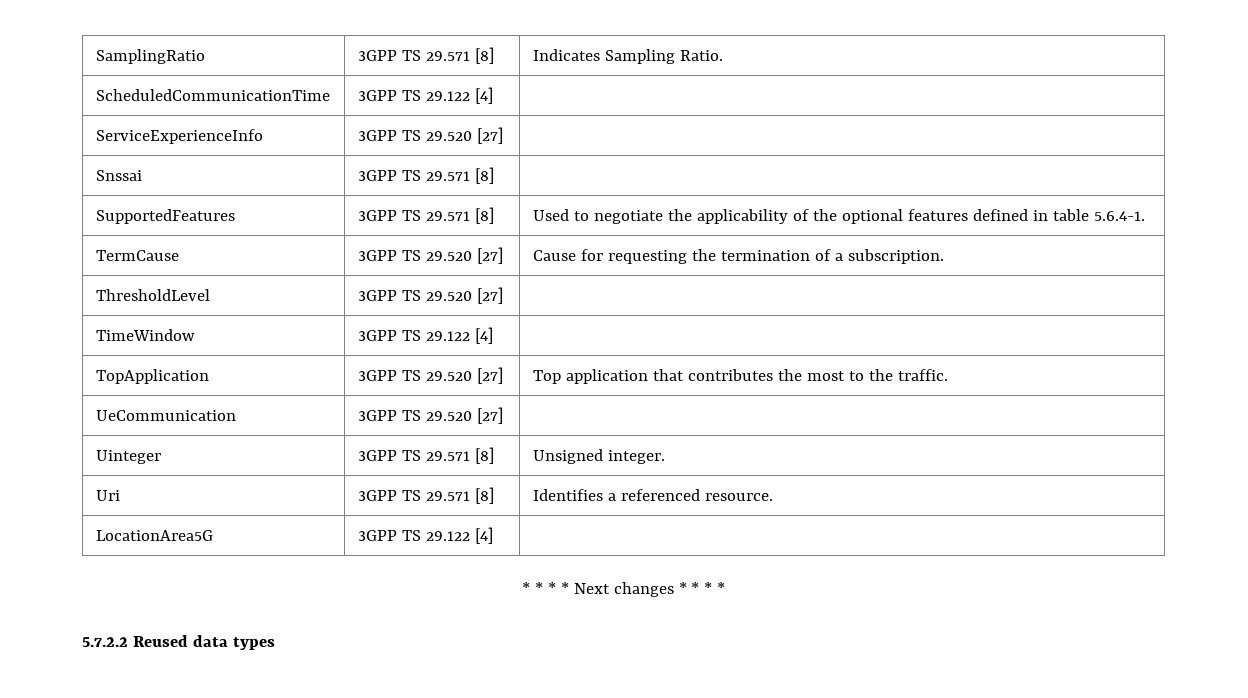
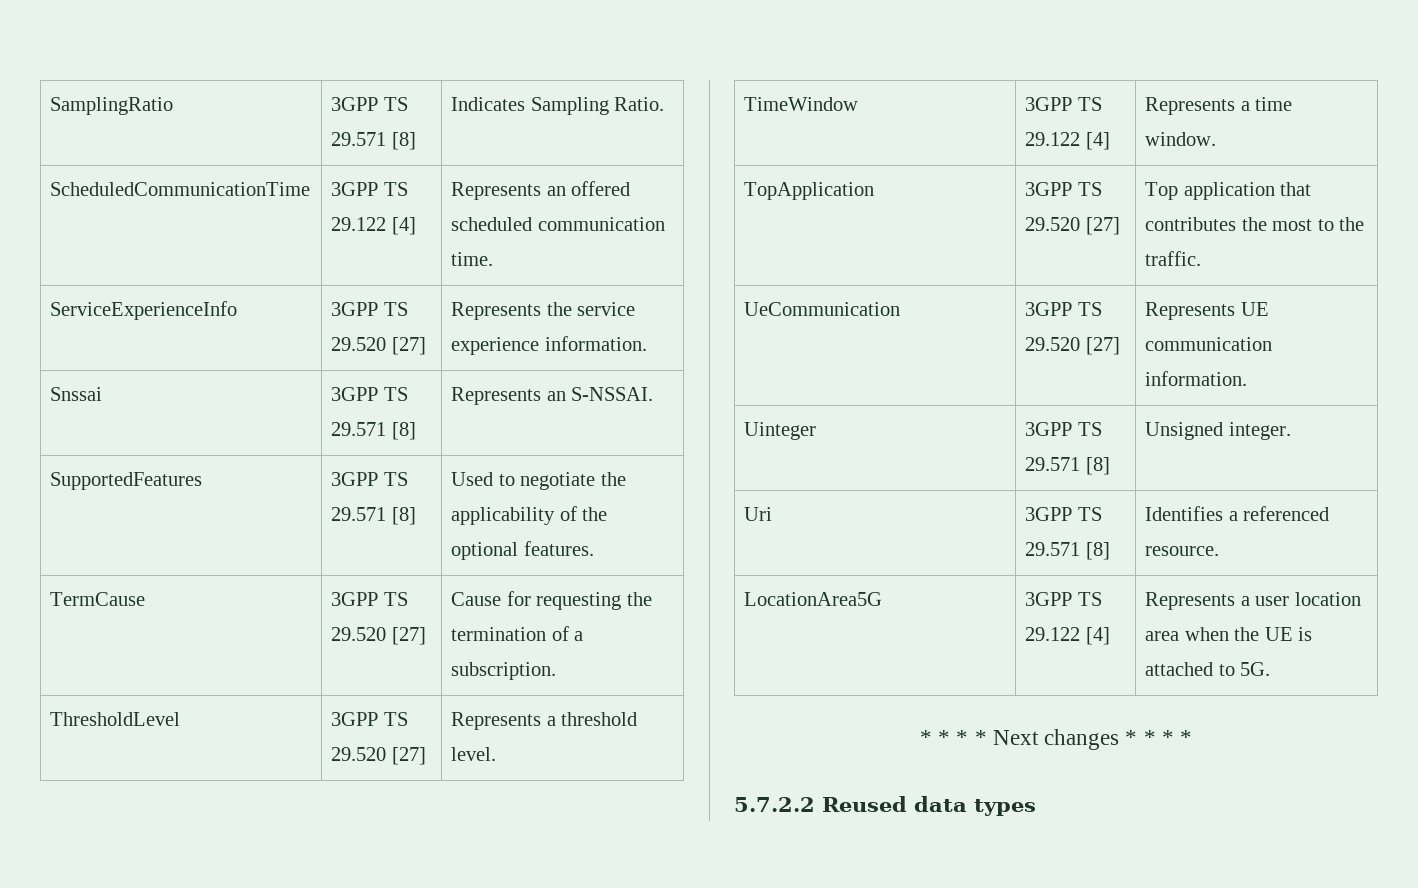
(493, 95) none -> [451,181,631,200] [451,217,665,231] [451,252,494,266] Represents an offered scheduled communication time.
(503, 135) none -> [451,302,636,320] [451,336,647,355] Represents the service experience information.
(494, 175) none -> [451,387,654,405] Represents an S-NSSAI.
[907,209,1145,221] features defined in table 5.6.4-1. -> [523,541,594,556] features.
(503, 295) none -> [451,712,638,730] [451,747,497,761] Represents a threshold level.
(493, 335) none -> [1145,97,1293,115] [1145,132,1217,146] Represents a time window.
(503, 415) none -> [1145,302,1269,320] [1145,337,1273,351] [1145,371,1248,386] Represents UE communication information.
(493, 535) none -> [1145,592,1361,610] [1145,627,1313,641] [1145,662,1271,676] Represents a user location area when the UE is attached to 5G.

